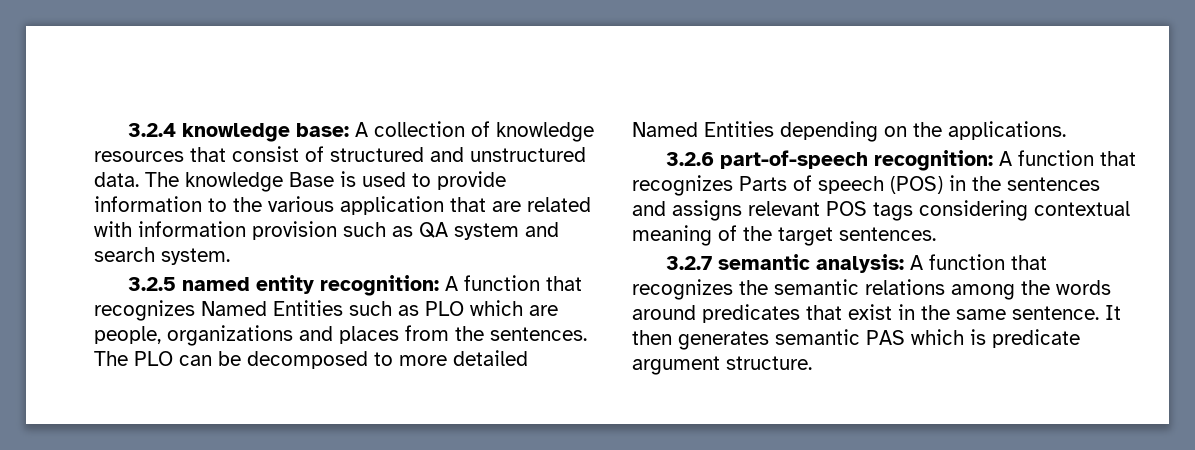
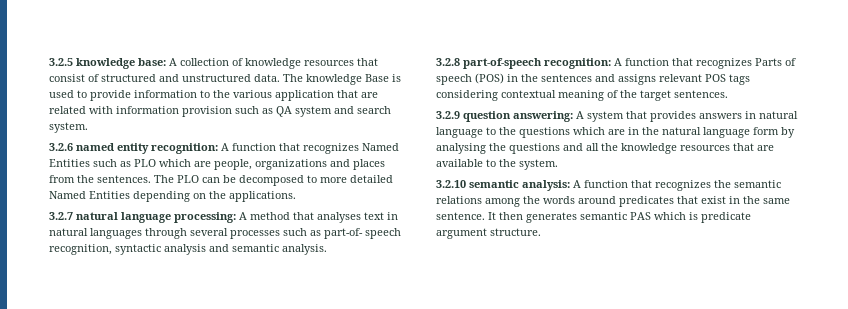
[127,123,176,137] 3.2.4 -> [49,58,73,66] 3.2.5
[127,277,176,291] 3.2.5 -> [49,143,73,151] 3.2.6
[665,152,714,166] 3.2.6 -> [49,212,398,223] [49,228,401,239] [49,244,327,255] [436,58,460,66] 3.2.7 natural language processing: A method that analyses text in natural languages through several processes such as part-of- speech recognition, syntactic analysis and semantic analysis. // 3.2.8
[665,256,712,270] 3.2.7 -> [436,111,798,122] [436,127,795,138] [436,143,774,154] [436,159,558,170] [436,180,466,188] 3.2.9 question answering: A system that provides answers in natural language to the questions which are in the natural language form by analysing the questions and all the knowledge resources that are available to the system. // 3.2.10

